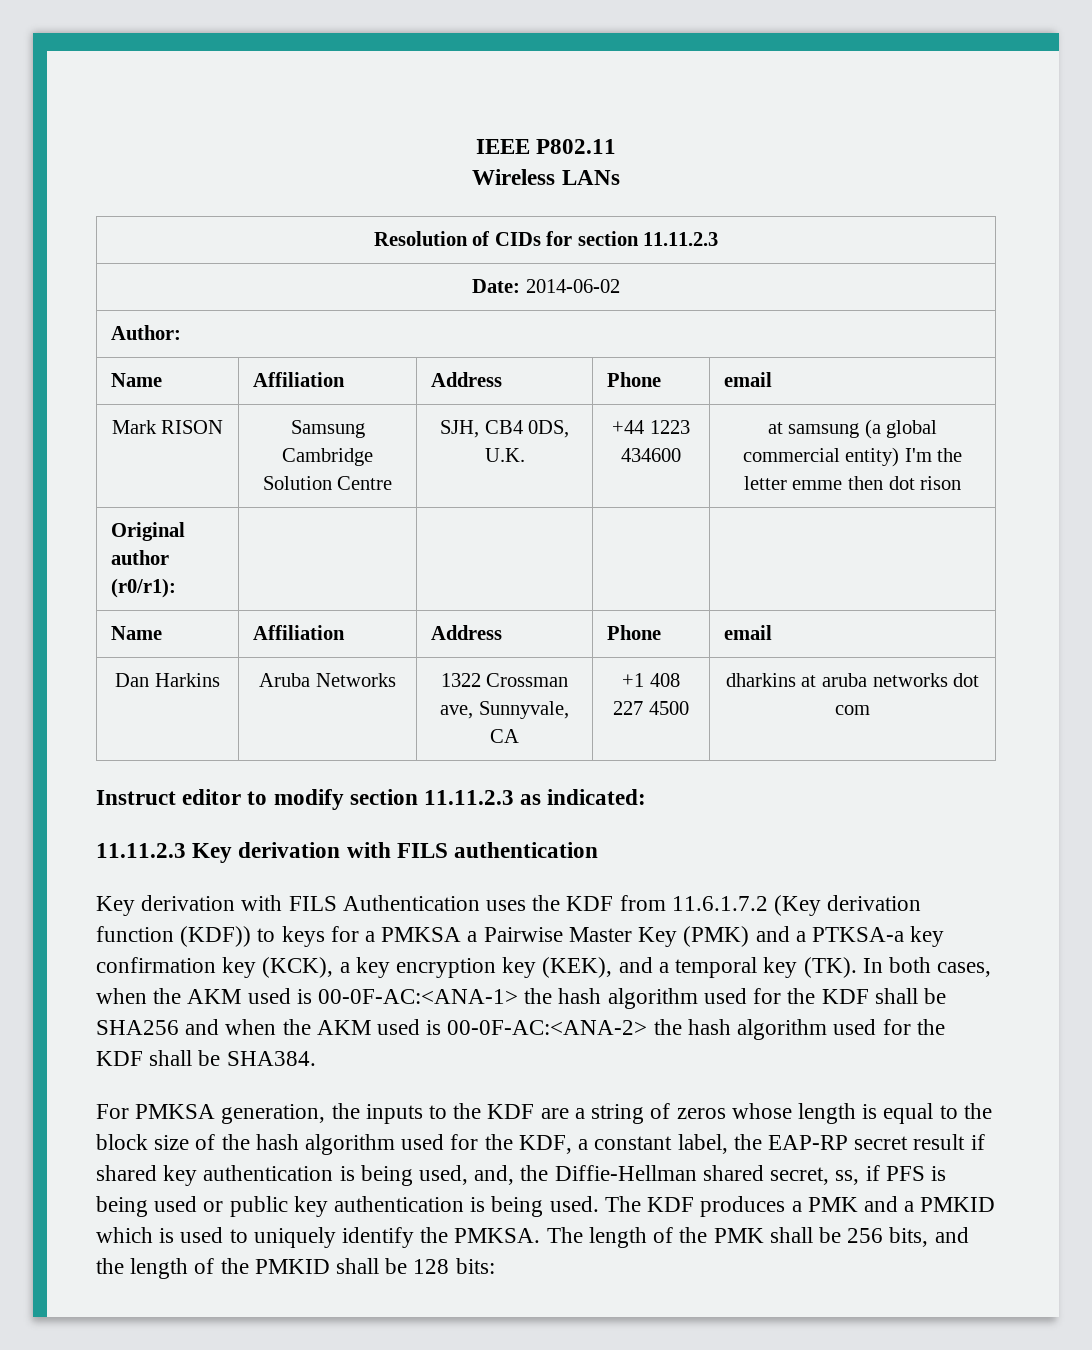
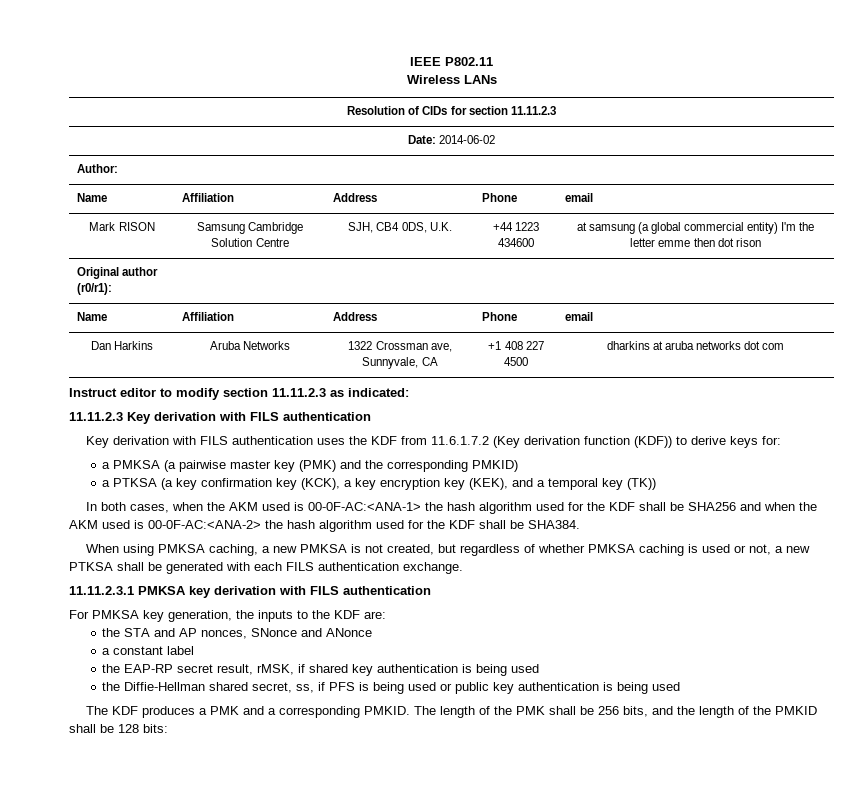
[342,895,480,911] Authentication -> [232,436,314,445] authentication
[281,926,904,947] keys for a PMKSA a Pairwise Master Key (PMK) and a PTKSA-a -> [691,436,782,448] [102,460,519,472] [102,478,174,490] derive keys for: // a PMKSA (a pairwise master key (PMK) and the corresponding PMKID) // a PTKSA (a
[803,957,857,978] (TK). -> [627,478,657,490] (TK)) //
(316, 1058) none -> [86,544,811,556] [69,562,463,574] [69,586,431,598] // When using PMKSA caching, a new PMKSA is not created, but regardless of whether PMKSA caching is used or not, a new PTKSA shall be generated with each FILS authentication exchange. // 11.11.2.3.1 PMKSA key derivation with FILS authentication
(216, 1111) none -> [143,610,164,622] key
[540,1103,992,1124] [96,1134,572,1155] are a string of zeros whose length is equal to the block size of the hash algorithm used for the KDF, -> [364,611,386,619] [102,628,373,639] are: // the STA and AP nonces, SNonce and ANonce //
[677,1134,728,1154] label, -> [167,646,195,655] label //
[913,1134,966,1150] result -> [217,664,295,675] result, rMSK,
[419,1165,515,1185] used, and, -> [511,664,540,673] used //
[549,1196,599,1212] used. -> [652,682,681,691] used //
[920,1197,996,1212] [96,1227,541,1248] PMKID which is used to uniquely identify the PMKSA. -> [279,706,411,718] corresponding PMKID.

